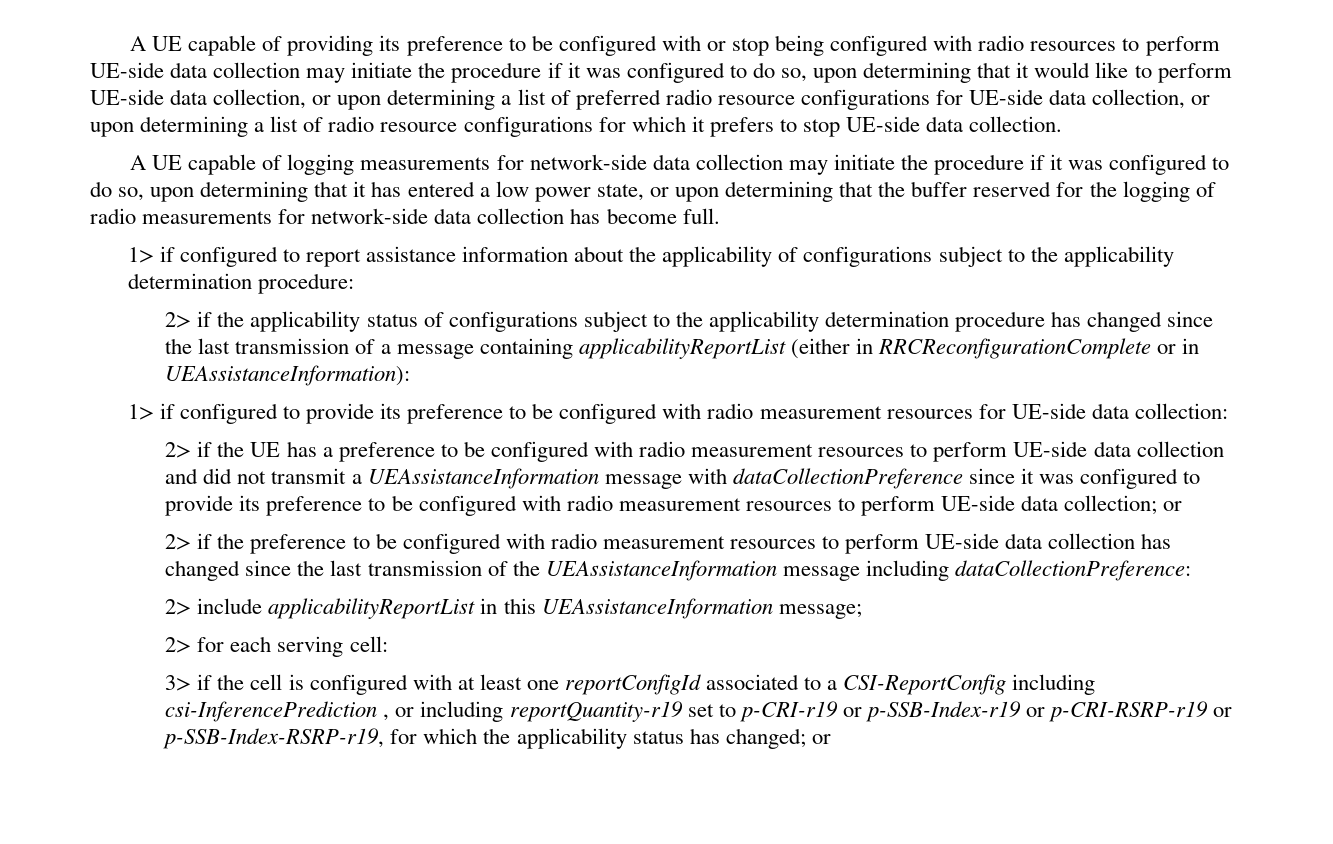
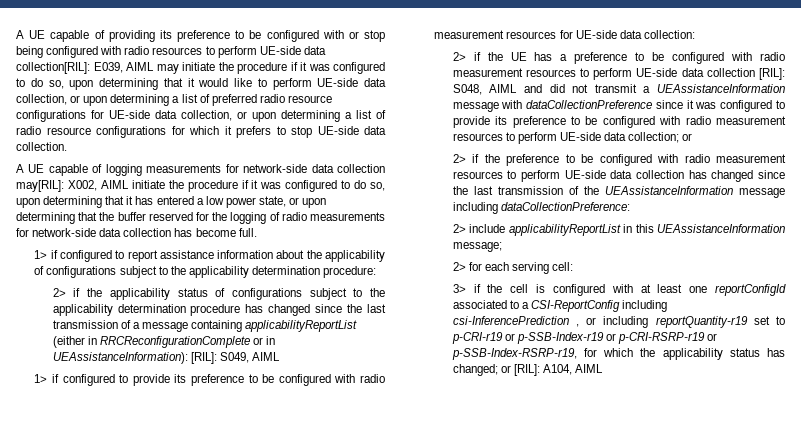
[213,62,301,78] collection -> [16,62,154,74] collection[RIL]: E039, AIML
[788,160,828,175] may -> [16,180,129,192] may[RIL]: X002, AIML
(411, 375) none -> [190,352,281,364] [RIL]: S049, AIML
(1224, 449) none -> [759,68,785,80] [452,84,518,95] [RIL]: S048, AIML
(831, 739) none -> [513,364,604,376] [RIL]: A104, AIML

